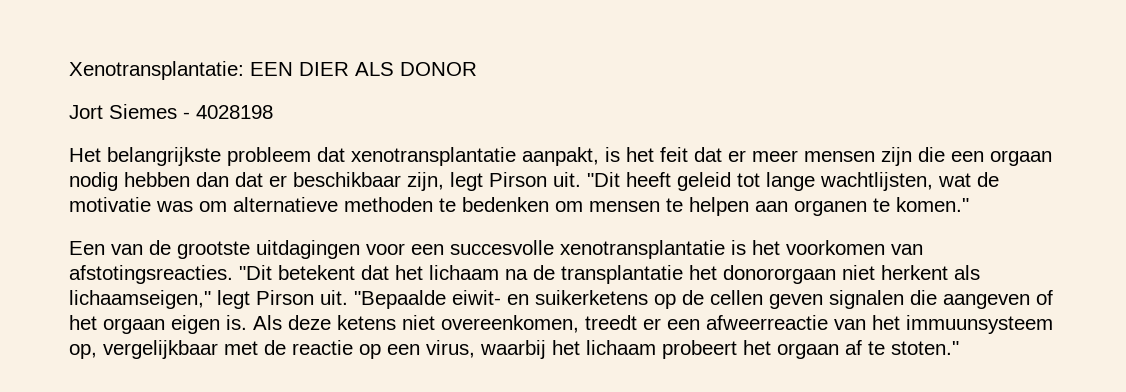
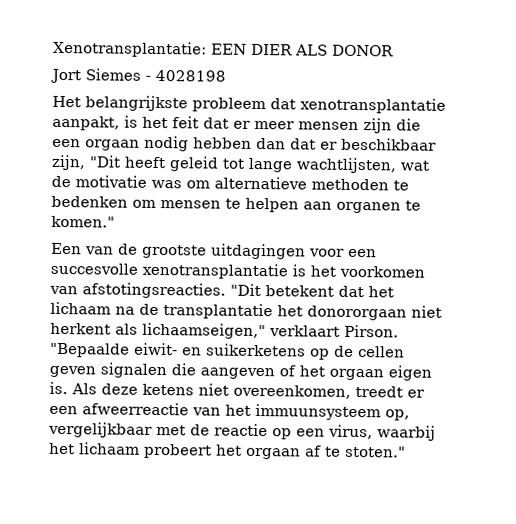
[450,172,581,191] legt Pirson uit. -> (86, 162) none
[217,290,348,309] legt Pirson uit. -> [269,324,399,338] verklaart Pirson.

